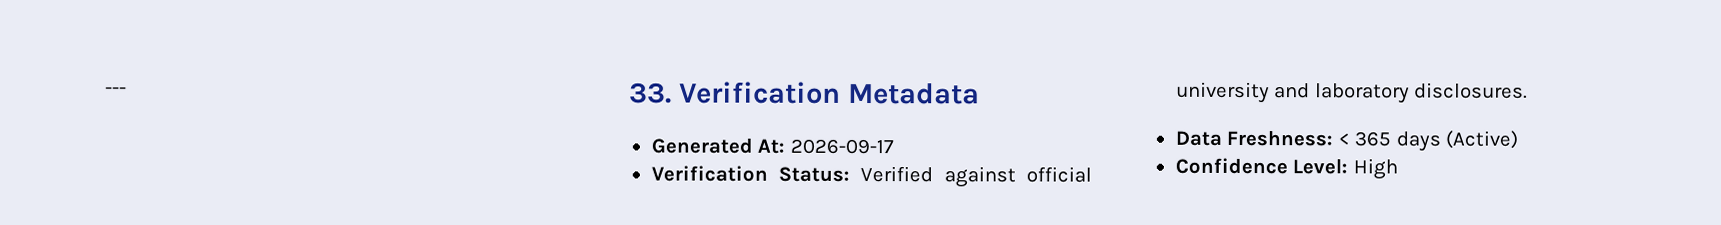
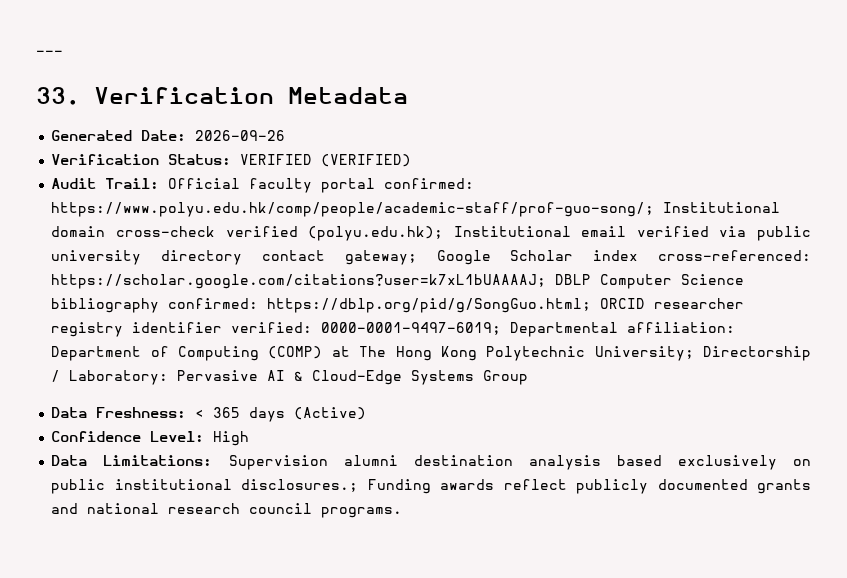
[757,138,894,155] At: 2026-09-17 -> [141,130,286,141] Date: 2026-09-26
[860,166,1092,188] [1175,81,1529,104] Verified against official university and laboratory disclosures. -> [240,154,412,167] [51,178,475,193] [51,202,781,217] [51,226,812,241] [51,250,811,265] [51,274,745,289] [51,298,745,313] [51,322,736,337] [51,346,812,361] [51,370,529,385] VERIFIED (VERIFIED) // Audit Trail: Official faculty portal confirmed: https://www.polyu.edu.hk/comp/people/academic-staff/prof-guo-song/; Institutional domain cross-check verified (polyu.edu.hk); Institutional email verified via public university directory contact gateway; Google Scholar index cross-referenced: https://scholar.google.com/citations?user=k7xL1bUAAAAJ; DBLP Computer Science bibliography confirmed: https://dblp.org/pid/g/SongGuo.html; ORCID researcher registry identifier verified: 0000-0001-9497-6019; Departmental affiliation: Department of Computing (COMP) at The Hong Kong Polytechnic University; Directorship / Laboratory: Pervasive AI & Cloud-Edge Systems Group
(1398, 169) none -> [51,455,812,470] [51,479,812,494] [51,503,403,518] // Data Limitations: Supervision alumni destination analysis based exclusively on public institutional disclosures.; Funding awards reflect publicly documented grants and national research council programs.

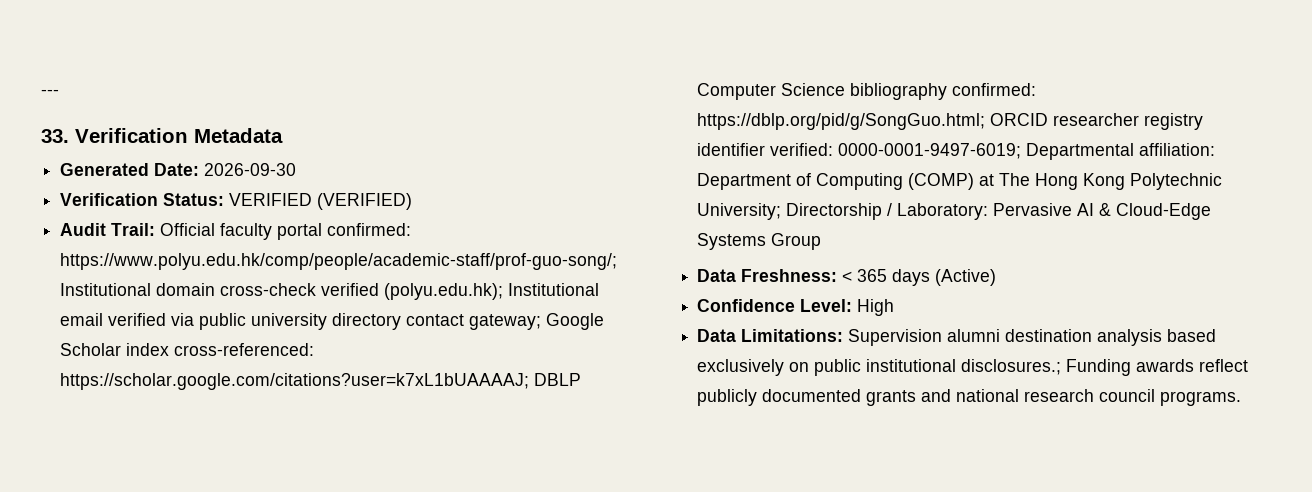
[195,130,286,141] 2026-09-26 -> [204,163,297,176] 2026-09-30

